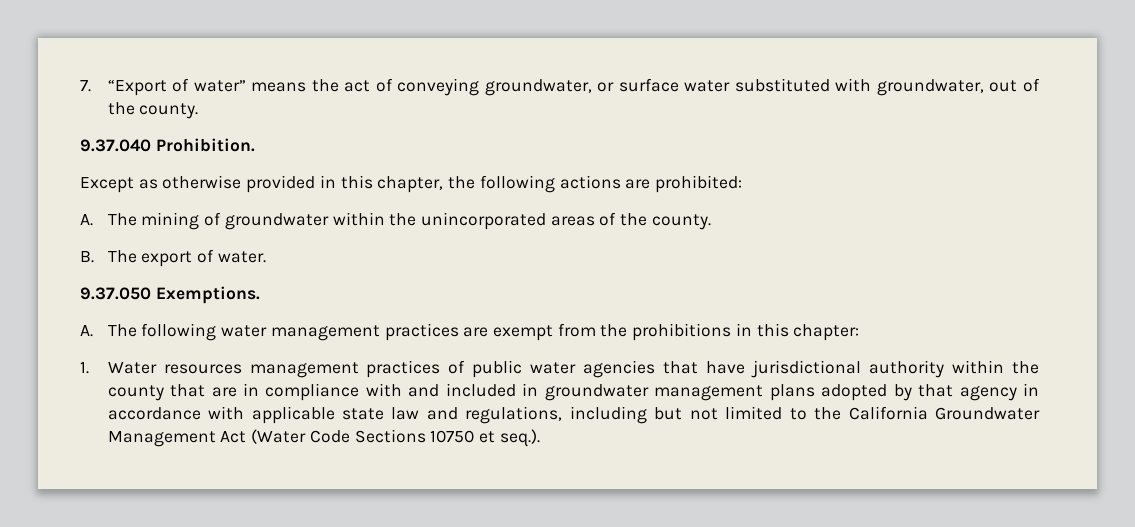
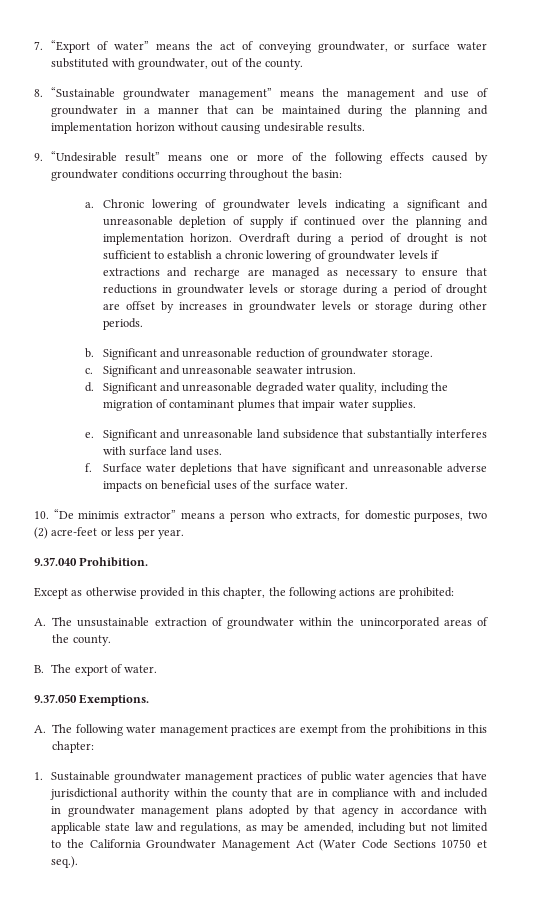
(199, 111) none -> [34,87,488,100] [51,105,488,117] [51,122,366,134] [34,151,489,164] [51,169,343,181] [85,199,489,211] [102,216,489,228] [102,233,488,245] [102,250,439,262] [102,267,487,279] [102,284,488,296] [102,301,487,313] [102,318,143,330] [85,348,433,360] [85,365,357,377] [85,382,449,394] [102,399,417,411] [85,429,488,441] [102,446,222,456] [85,463,488,475] [102,480,349,492] [34,509,488,522] [34,527,184,539] // 8. “Sustainable groundwater management” means the management and use of groundwater in a manner that can be maintained during the planning and implementation horizon without causing undesirable results. // 9. “Undesirable result” means one or more of the following effects caused by groundwater conditions occurring throughout the basin: // a. Chronic lowering of groundwater levels indicating a significant and unreasonable depletion of supply if continued over the planning and implementation horizon. Overdraft during a period of drought is not sufficient to establish a chronic lowering of groundwater levels if extractions and recharge are managed as necessary to ensure that reductions in groundwater levels or storage during a period of drought are offset by increases in groundwater levels or storage during other periods. // b. Significant and unreasonable reduction of groundwater storage. // c. Significant and unreasonable seawater intrusion. // d. Significant and unreasonable degraded water quality, including the migration of contaminant plumes that impair water supplies. // e. Significant and unreasonable land subsidence that substantially interferes with surface land uses. // f. Surface water depletions that have significant and unreasonable adverse impacts on beneficial uses of the surface water. // 10. “De minimis extractor” means a person who extracts, for domestic purposes, two (2) acre-feet or less per year.
[141,212,200,230] mining -> [77,617,207,627] unsustainable extraction
[107,362,242,374] Water resources -> [51,771,182,783] Sustainable groundwater
(563, 415) none -> [245,822,354,834] as may be amended,

